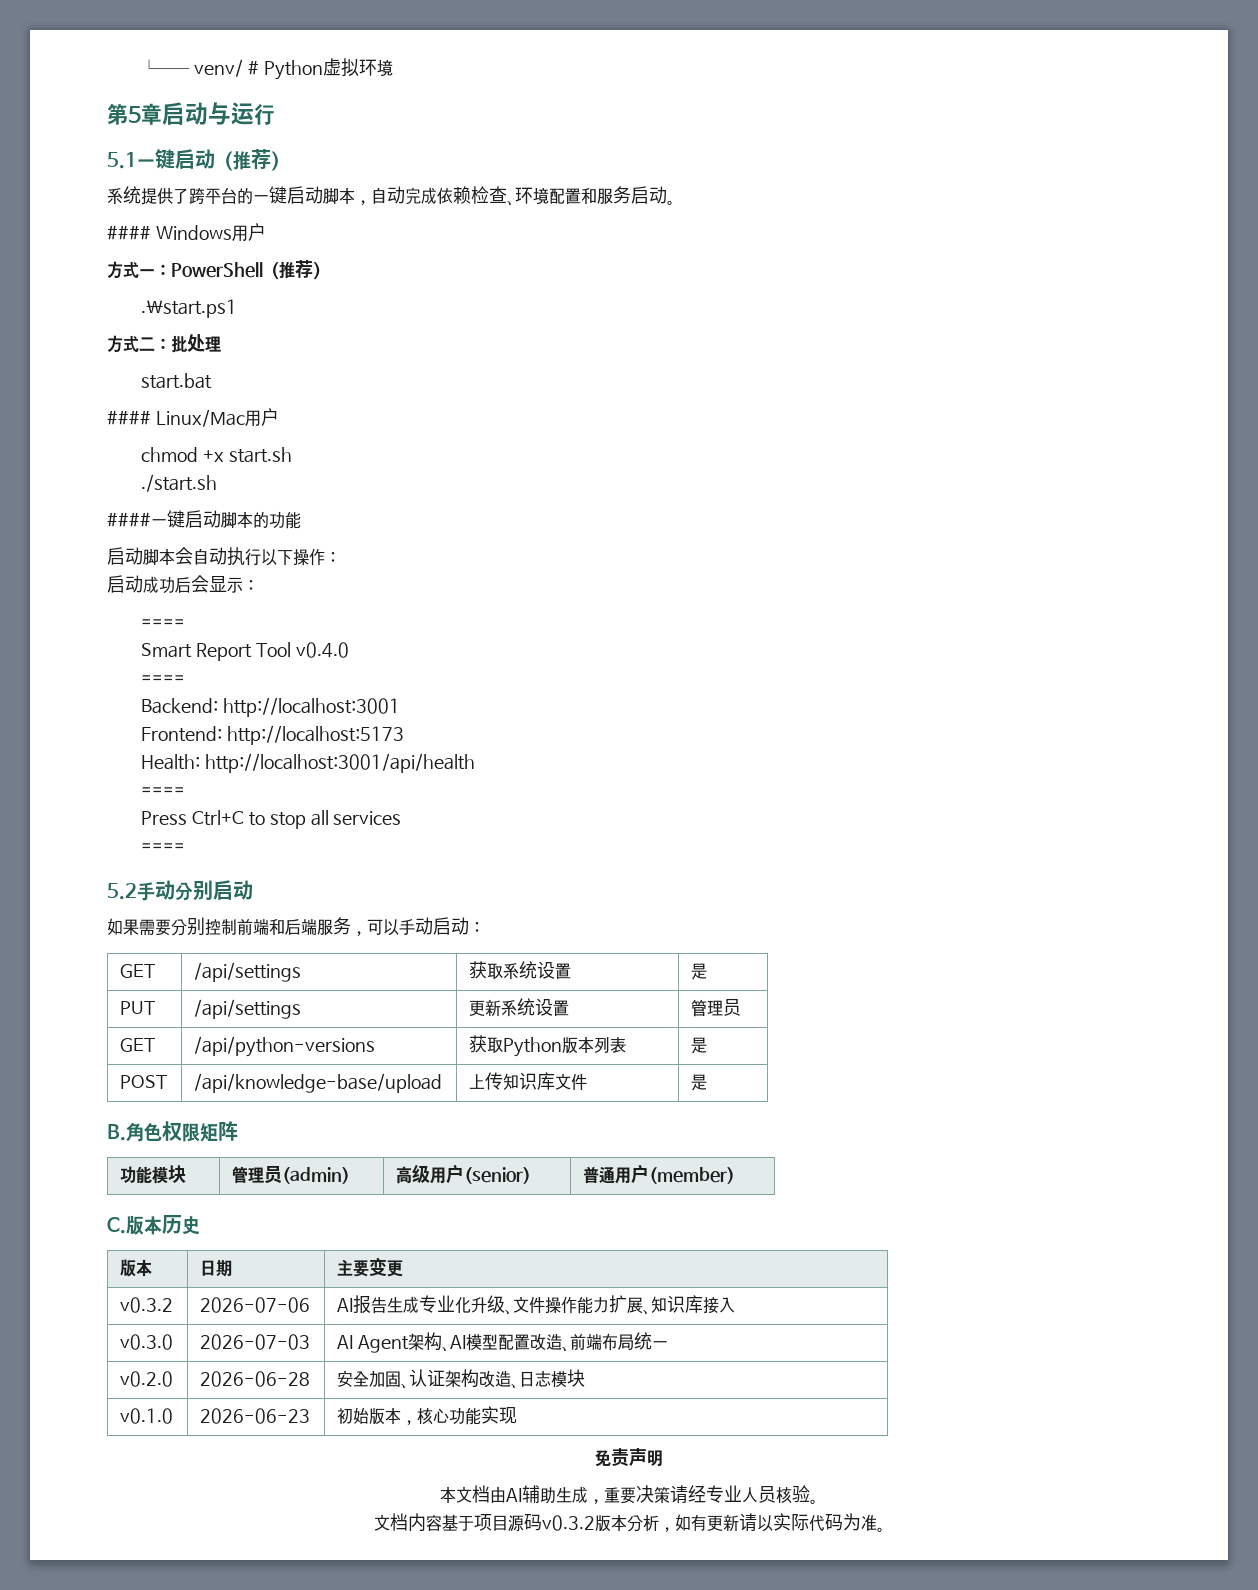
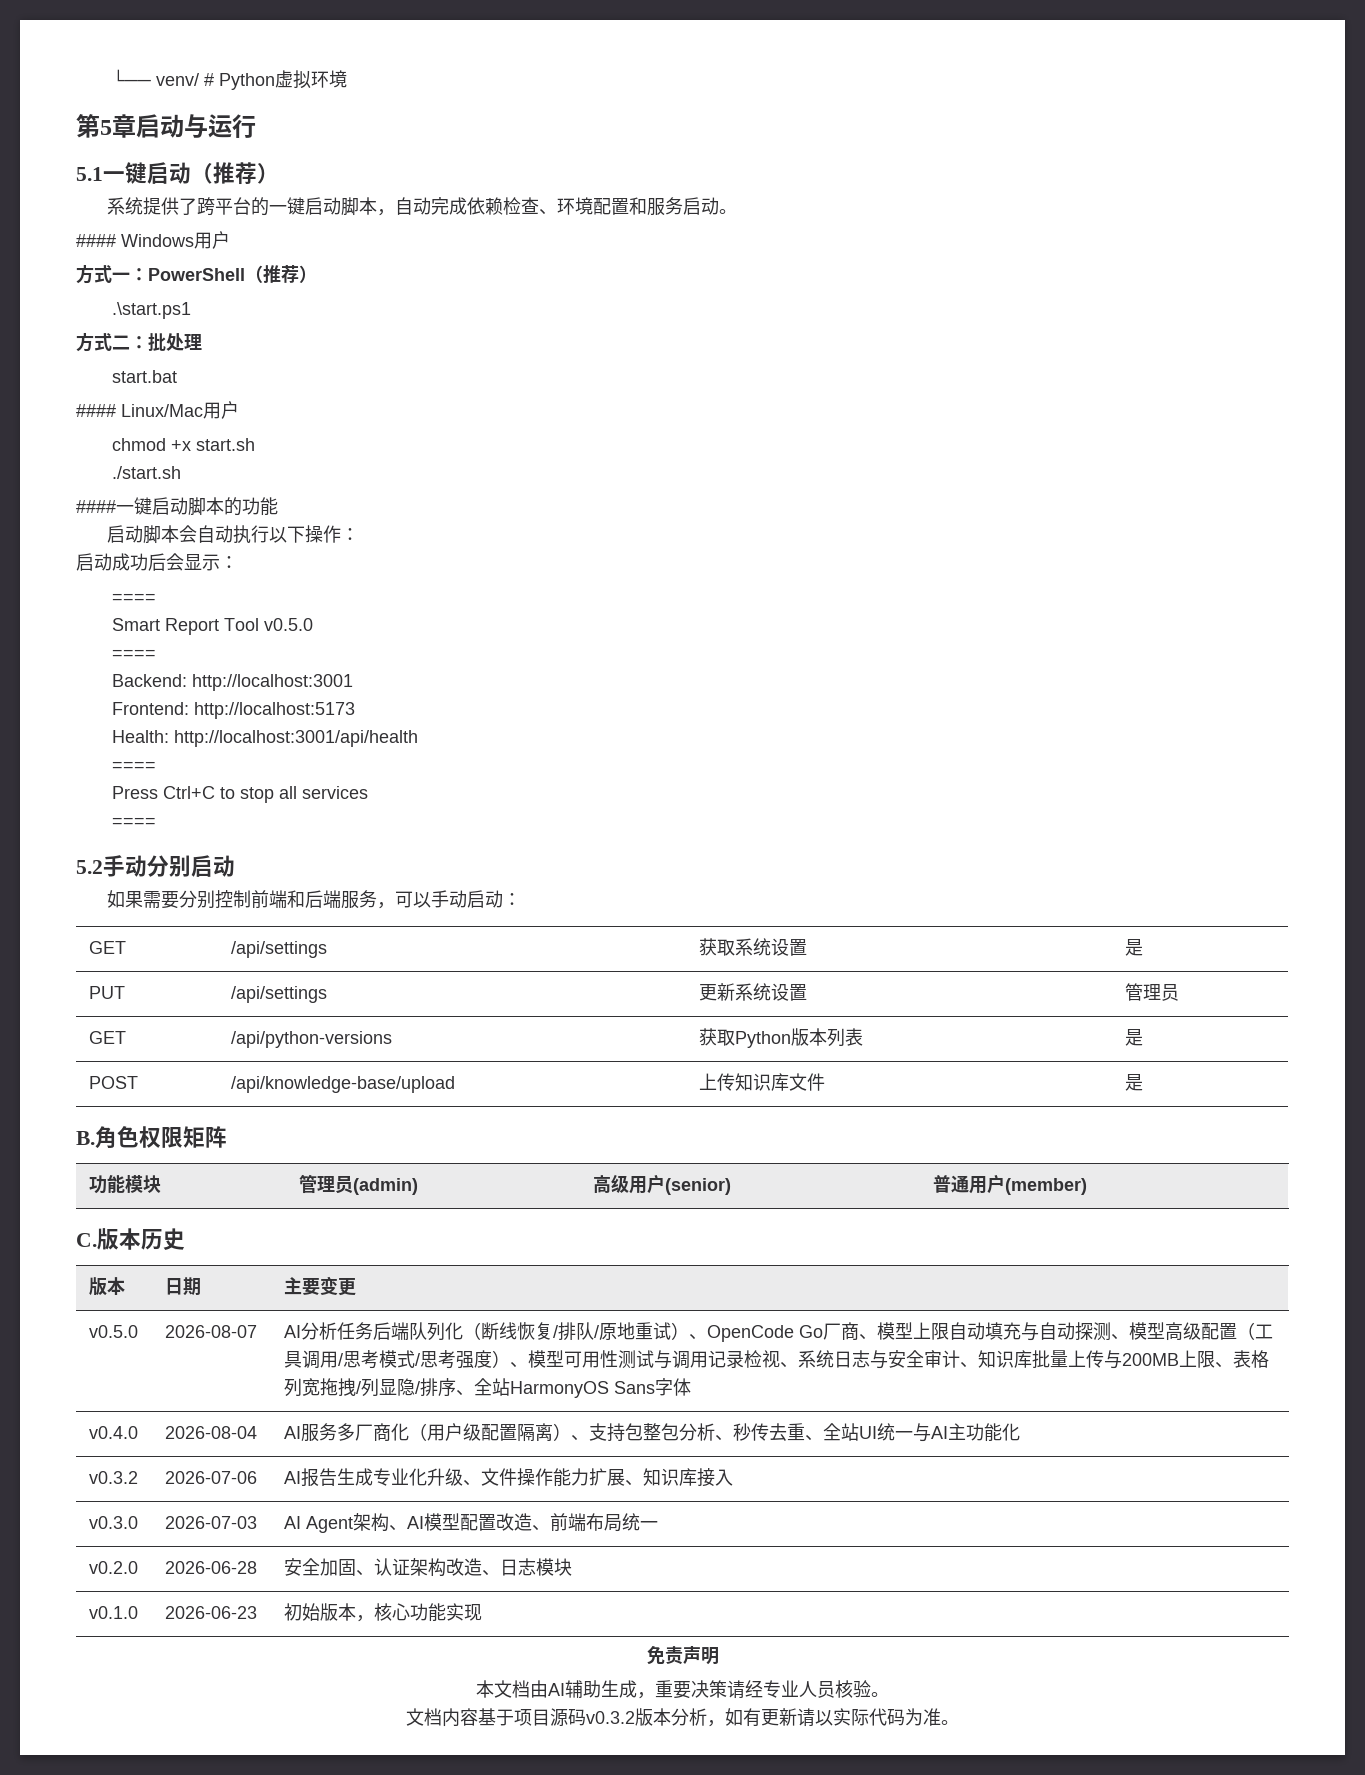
[295,642,349,658] v0.4.0 -> [263,618,313,631] v0.5.0
(404, 1268) none -> [89,1325,139,1338] [165,1325,258,1338] [284,1322,1274,1342] [284,1350,1270,1369] [284,1378,692,1398] [89,1426,139,1439] [165,1426,258,1439] [284,1423,1021,1442] // v0.5.0 | 2026-08-07 | AI分析任务后端队列化（断线恢复/排队/原地重试）、OpenCode Go厂商、模型上限自动填充与自动探测、模型高级配置（工具调用/思考模式/思考强度）、模型可用性测试与调用记录检视、系统日志与安全审计、知识库批量上传与200MB上限、表格列宽拖拽/列显隐/排序、全站HarmonyOS Sans字体 // v0.4.0 | 2026-08-04 | AI服务多厂商化（用户级配置隔离）、支持包整包分析、秒传去重、全站UI统一与AI主功能化

